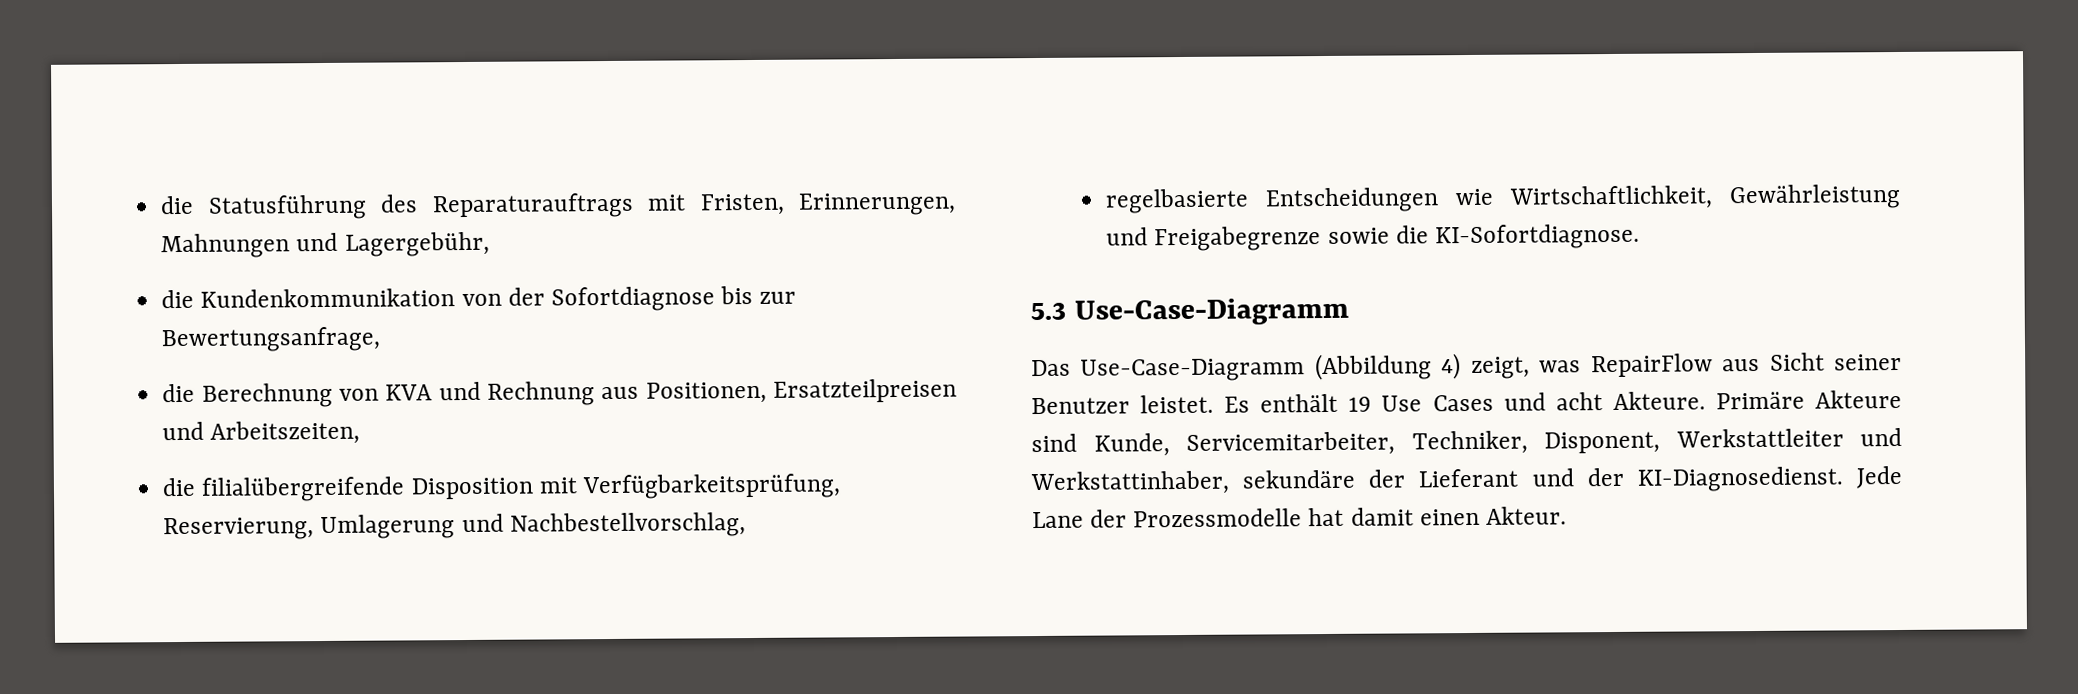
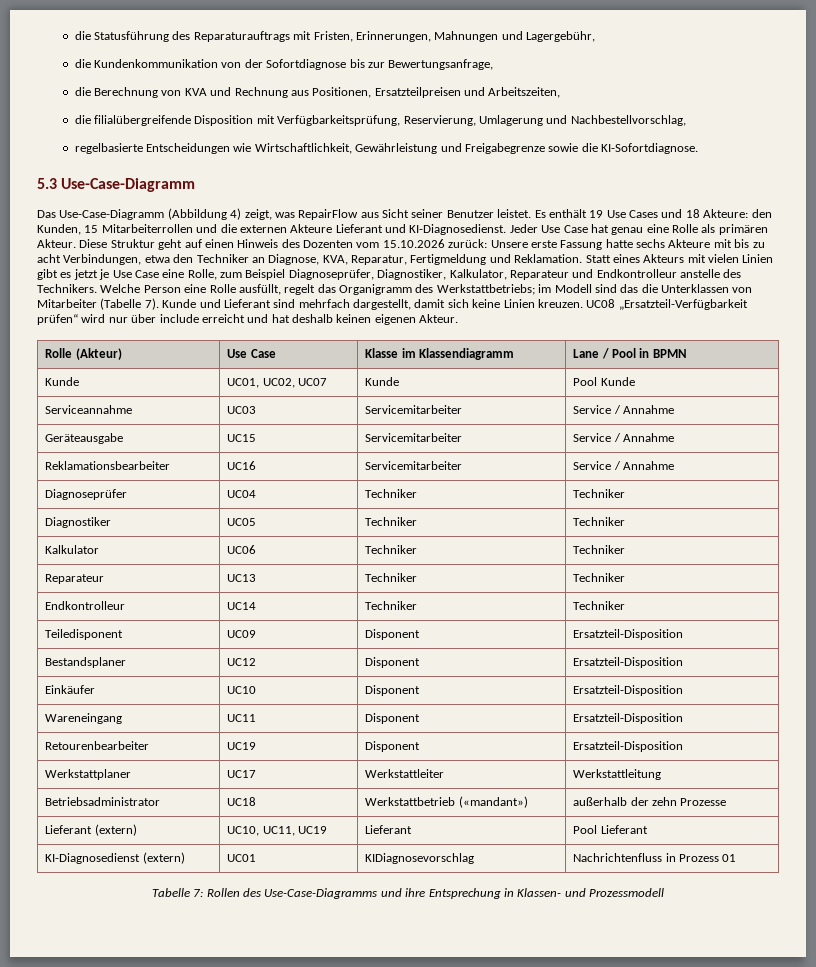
[1555,389,1902,411] [1031,427,1902,457] [1030,465,1903,496] [1032,506,1567,529] acht Akteure. Primäre Akteure sind Kunde, Servicemitarbeiter, Techniker, Disponent, Werkstattleiter und Werkstattinhaber, sekundäre der Lieferant und der KI-Diagnosedienst. Jede Lane der Prozessmodelle hat damit einen Akteur. -> [685,209,772,218] [37,224,768,235] [37,239,765,250] [37,254,774,265] [37,269,742,280] [37,284,753,295] [37,298,748,310] [37,314,459,325] [45,348,122,360] [227,349,276,358] [365,348,514,360] [573,348,687,359] [45,377,80,386] [227,378,327,388] [365,377,400,386] [573,377,635,386] [45,405,133,414] [227,406,257,414] [365,405,463,414] [573,405,674,414] [45,433,124,444] [227,434,257,442] [365,433,463,442] [573,433,674,442] [45,461,171,470] [227,461,257,470] [365,461,463,470] [573,461,674,470] [45,489,128,500] [227,490,257,498] [365,489,418,498] [573,489,626,498] [45,517,112,528] [227,518,257,526] [365,517,418,526] [573,517,626,526] [45,545,100,554] [227,545,257,554] [365,545,418,554] [573,545,626,554] [45,574,105,584] [227,574,257,582] [365,573,418,582] [573,573,626,582] [45,601,126,610] [227,602,257,610] [365,601,418,610] [573,601,626,610] [45,629,124,640] [227,630,257,638] [365,629,421,640] [573,629,684,640] [45,657,127,668] [227,658,257,666] [365,657,421,668] [573,657,684,668] [45,685,96,694] [227,686,257,694] [365,685,421,696] [573,685,684,696] [45,713,123,724] [227,714,257,722] [365,713,421,724] [573,713,684,724] [45,741,150,750] [227,742,257,750] [365,741,421,752] [573,741,684,752] [45,769,132,780] [227,770,257,778] [365,769,445,778] [573,769,662,780] [45,797,161,806] [227,797,257,806] [365,796,528,808] [573,797,727,806] [45,824,137,836] [227,826,327,836] [365,825,413,834] [573,825,648,834] [45,852,185,864] [227,854,257,862] [365,853,475,864] [573,853,737,862] [151,888,665,899] 18 Akteure: den Kunden, 15 Mitarbeiterrollen und die externen Akteure Lieferant und KI-Diagnosedienst. Jeder Use Case hat genau eine Rolle als primären Akteur. Diese Struktur geht auf einen Hinweis des Dozenten vom 15.10.2026 zurück: Unsere erste Fassung hatte sechs Akteure mit bis zu acht Verbindungen, etwa den Techniker an Diagnose, KVA, Reparatur, Fertigmeldung und Reklamation. Statt eines Akteurs mit vielen Linien gibt es jetzt je Use Case eine Rolle, zum Beispiel Diagnoseprüfer, Diagnostiker, Kalkulator, Reparateur und Endkontrolleur anstelle des Technikers. Welche Person eine Rolle ausfüllt, regelt das Organigramm des Werkstattbetriebs; im Modell sind das die Unterklassen von Mitarbeiter (Tabelle 7). Kunde und Lieferant sind mehrfach dargestellt, damit sich keine Linien kreuzen. UC08 „Ersatzteil-Verfügbarkeit prüfen“ wird nur über include erreicht und hat deshalb keinen eigenen Akteur. // Rolle (Akteur) | Use Case | Klasse im Klassendiagramm | Lane / Pool in BPMN // Kunde | UC01, UC02, UC07 | Kunde | Pool Kunde // Serviceannahme | UC03 | Servicemitarbeiter | Service / Annahme // Geräteausgabe | UC15 | Servicemitarbeiter | Service / Annahme // Reklamationsbearbeiter | UC16 | Servicemitarbeiter | Service / Annahme // Diagnoseprüfer | UC04 | Techniker | Techniker // Diagnostiker | UC05 | Techniker | Techniker // Kalkulator | UC06 | Techniker | Techniker // Reparateur | UC13 | Techniker | Techniker // Endkontrolleur | UC14 | Techniker | Techniker // Teiledisponent | UC09 | Disponent | Ersatzteil-Disposition // Bestandsplaner | UC12 | Disponent | Ersatzteil-Disposition // Einkäufer | UC10 | Disponent | Ersatzteil-Disposition // Wareneingang | UC11 | Disponent | Ersatzteil-Disposition // Retourenbearbeiter | UC19 | Disponent | Ersatzteil-Disposition // Werkstattplaner | UC17 | Werkstattleiter | Werkstattleitung // Betriebsadministrator | UC18 | Werkstattbetrieb («mandant») | außerhalb der zehn Prozesse // Lieferant (extern) | UC10, UC11, UC19 | Lieferant | Pool Lieferant // KI-Diagnosedienst (extern) | UC01 | KIDiagnosevorschlag | Nachrichtenfluss in Prozess 01 // Tabelle 7: Rollen des Use-Case-Diagramms und ihre Entsprechung in Klassen- und Prozessmodell

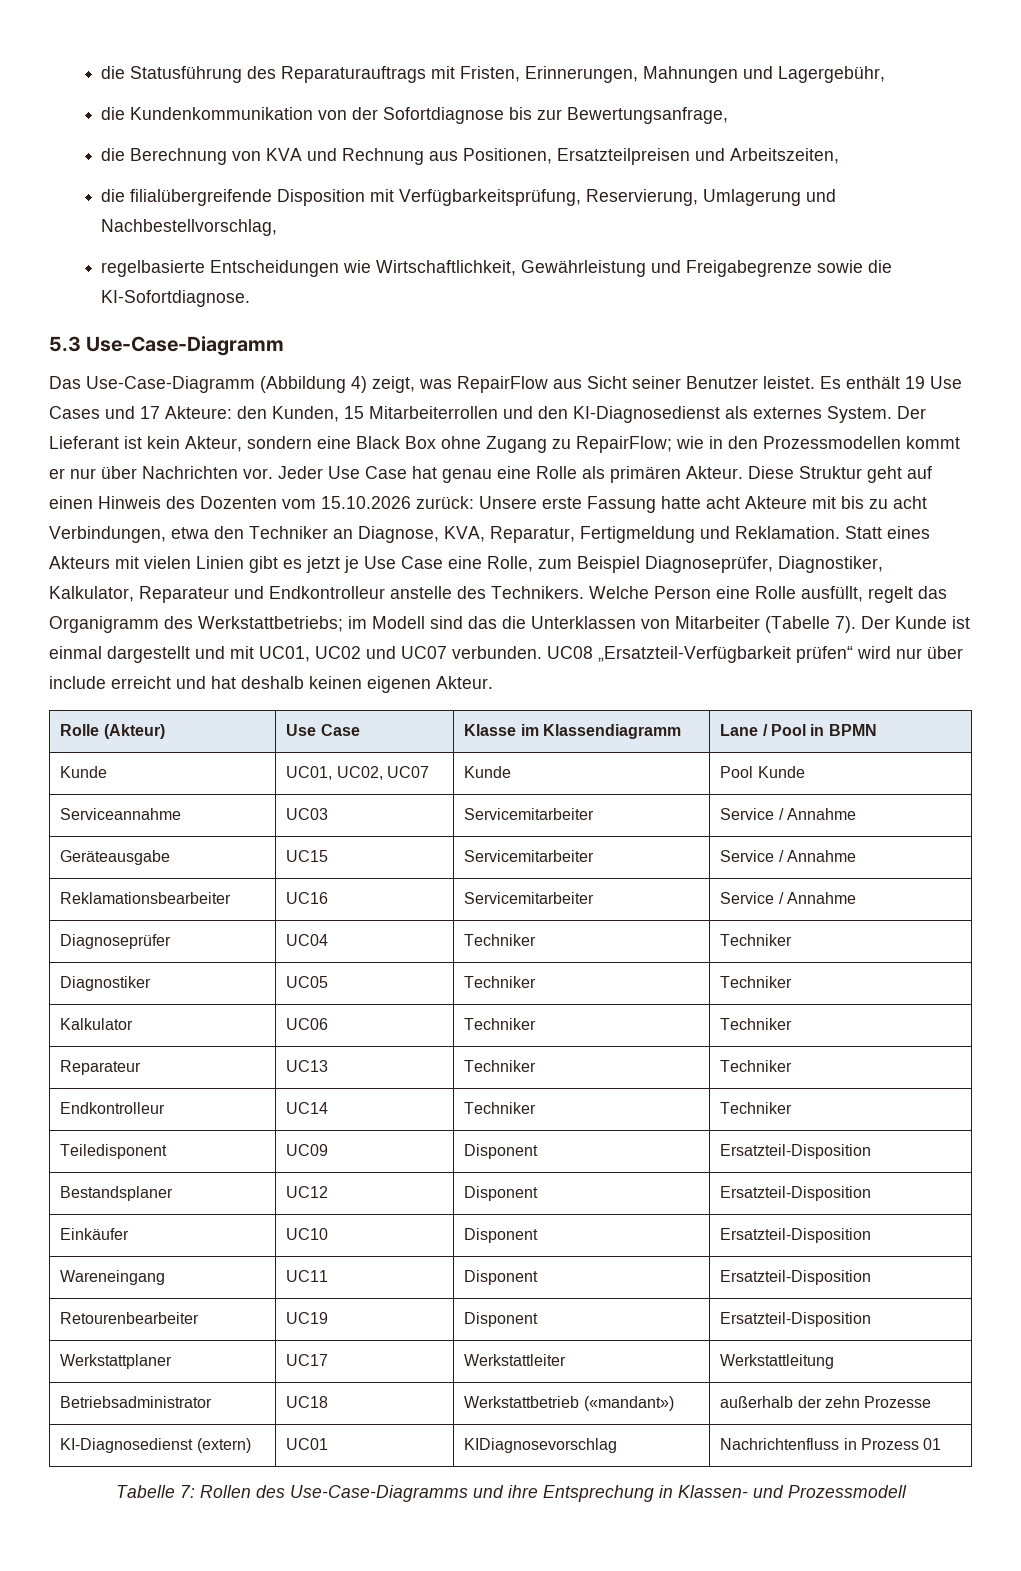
[685,209,700,218] 18 -> [140,406,160,419] 17
[220,224,507,235] die externen Akteure Lieferant und KI-Diagnosedienst. -> [538,406,926,423] [49,436,960,453] [49,466,273,479] den KI-Diagnosedienst als externes System. Der Lieferant ist kein Akteur, sondern eine Black Box ohne Zugang zu RepairFlow; wie in den Prozessmodellen kommt er nur über Nachrichten vor.
[636,239,665,248] sechs -> [706,496,740,509] acht
[162,299,583,310] Kunde und Lieferant sind mehrfach dargestellt, damit sich keine Linien kreuzen. -> [861,616,970,629] [49,646,542,663] Der Kunde ist einmal dargestellt und mit UC01, UC02 und UC07 verbunden.
[45,824,137,836] [227,826,327,836] [365,825,413,834] [573,825,648,834] // Lieferant (extern) | UC10, UC11, UC19 | Lieferant | Pool Lieferant -> (932, 1402) none

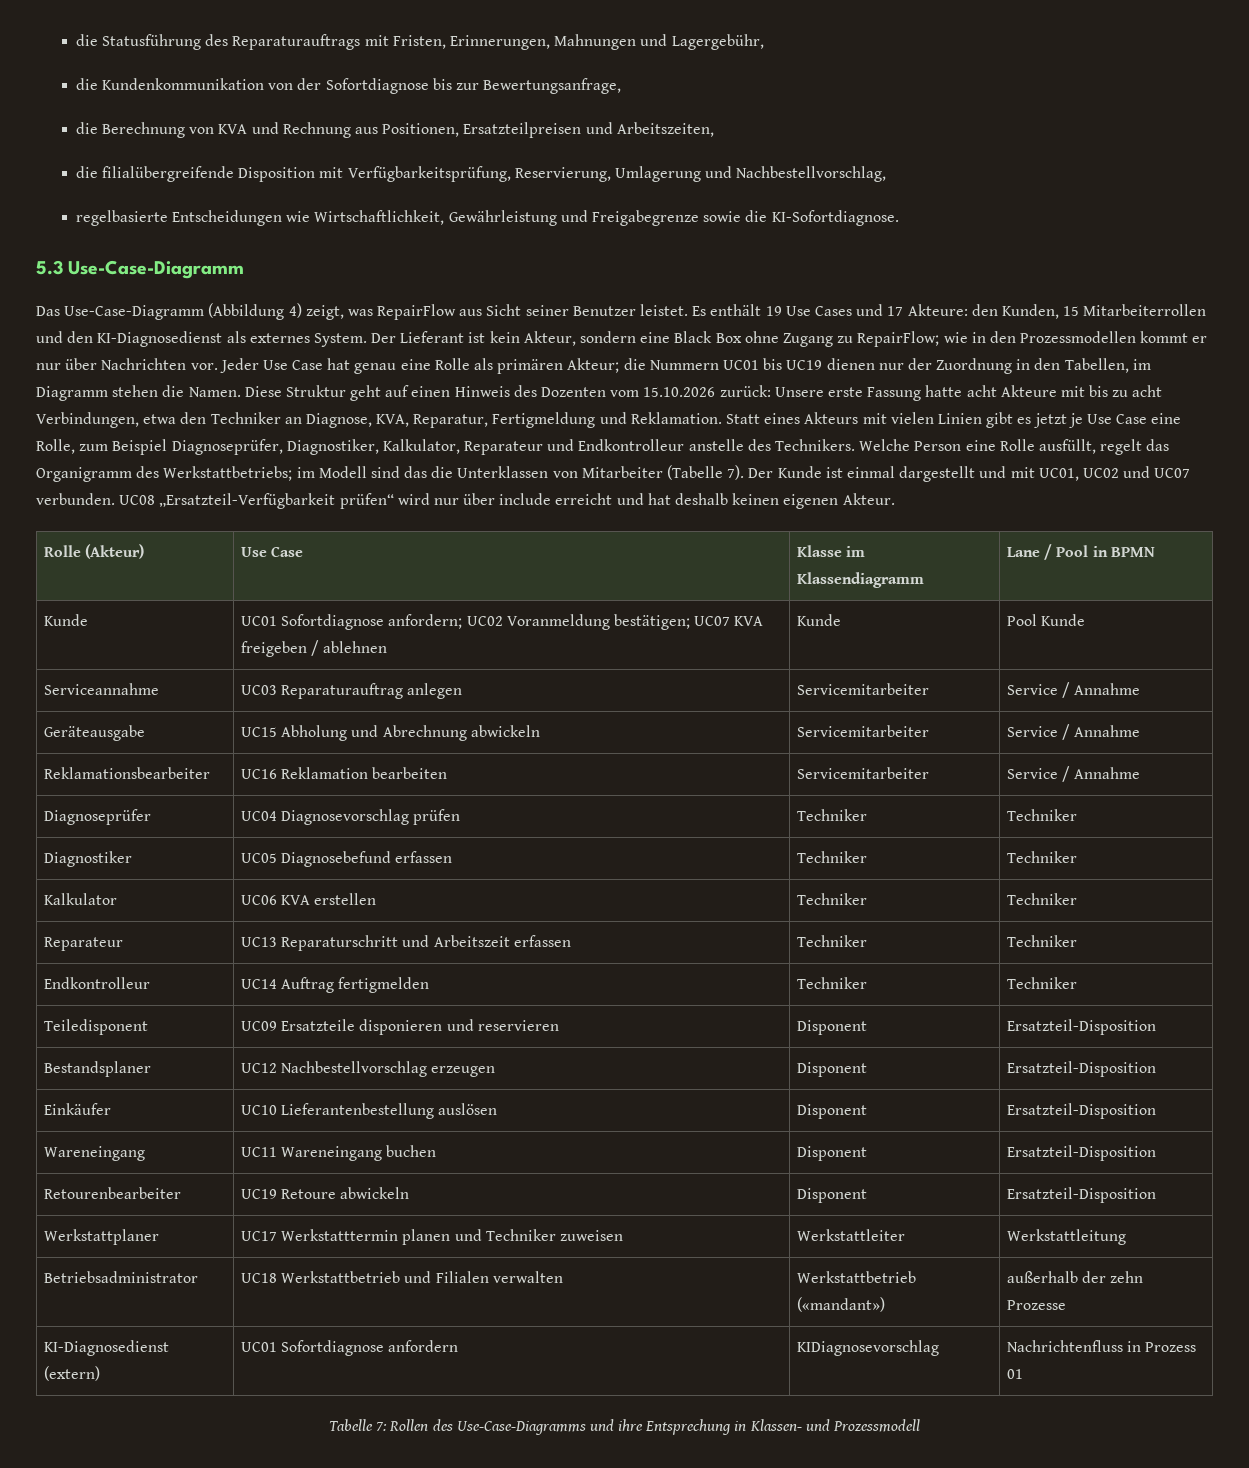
[686,466,743,479] Akteur. -> [567,358,1151,374] [36,385,241,401] Akteur; die Nummern UC01 bis UC19 dienen nur der Zuordnung in den Tabellen, im Diagramm stehen die Namen.
[286,766,429,780] UC01, UC02, UC07 -> [240,614,764,630] [240,640,388,657] UC01 Sofortdiagnose anfordern; UC02 Voranmeldung bestätigen; UC07 KVA freigeben / ablehnen
(329, 814) none -> [281,683,463,699] Reparaturauftrag anlegen
(329, 856) none -> [281,725,540,741] Abholung und Abrechnung abwickeln
(329, 898) none -> [281,767,448,779] Reklamation bearbeiten
(329, 940) none -> [281,809,461,825] Diagnosevorschlag prüfen
(329, 982) none -> [281,851,453,867] Diagnosebefund erfassen
(329, 1024) none -> [281,893,377,905] KVA erstellen
(329, 1066) none -> [281,935,571,951] Reparaturschritt und Arbeitszeit erfassen
(329, 1108) none -> [281,977,430,993] Auftrag fertigmelden
(329, 1150) none -> [281,1019,559,1035] Ersatzteile disponieren und reservieren
(329, 1192) none -> [281,1061,496,1077] Nachbestellvorschlag erzeugen
(329, 1234) none -> [281,1103,498,1119] Lieferantenbestellung auslösen
(329, 1276) none -> [281,1145,437,1161] Wareneingang buchen
(329, 1318) none -> [281,1187,410,1199] Retoure abwickeln
(329, 1360) none -> [281,1229,623,1245] Werkstatttermin planen und Techniker zuweisen
(329, 1402) none -> [281,1271,563,1283] Werkstattbetrieb und Filialen verwalten
(329, 1444) none -> [281,1340,459,1356] Sofortdiagnose anfordern

